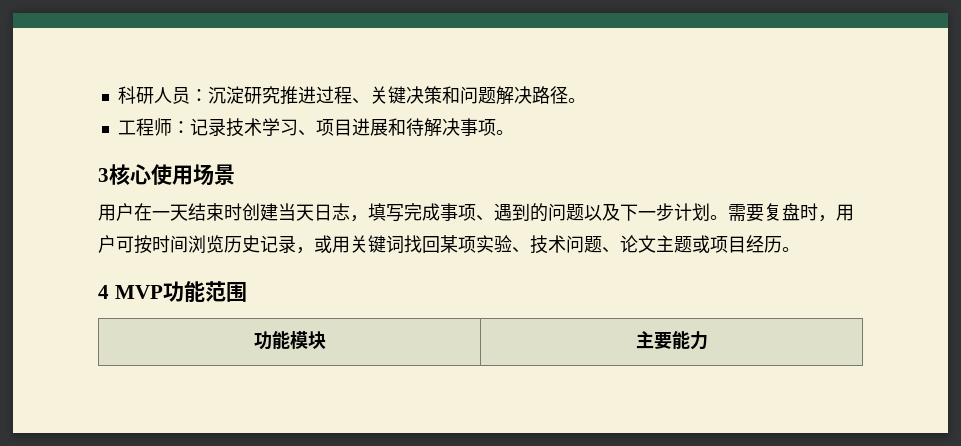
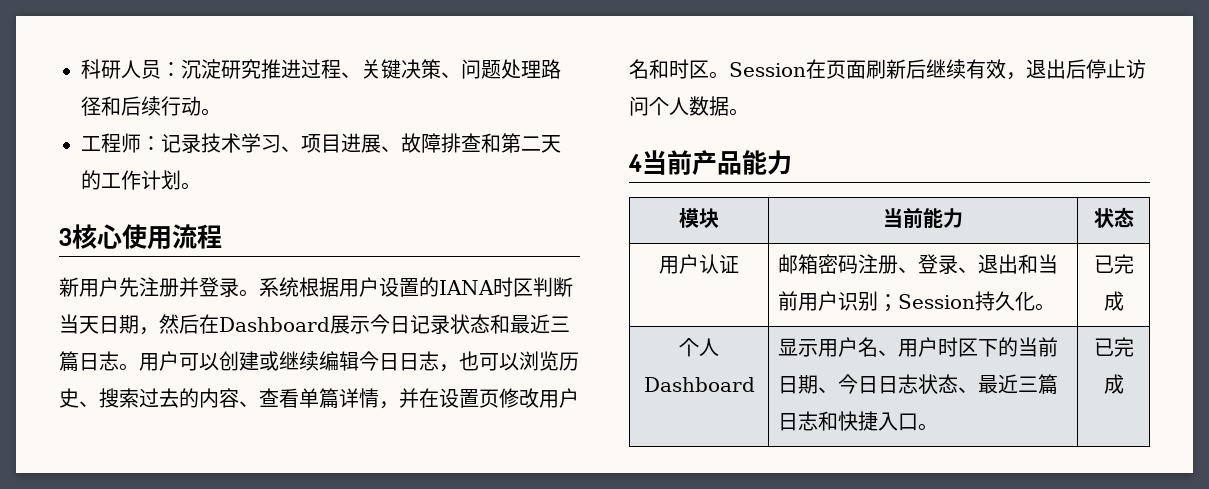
[441,86,568,105] 和问题解决路径 -> [441,59,561,79] [81,96,201,116] 、问题处理路径和后续行动
[387,118,514,137] [98,164,235,186] [98,203,854,222] [98,235,800,254] [98,281,247,302] [253,331,290,350] 和待解决事项。 // 3核心使用场景 // 用户在一天结束时创建当天日志，填写完成事项、遇到的问题以及下一步计划。需要复盘时，用户可按时间浏览历史记录，或用关键词找回某项实验、技术问题、论文主题或项目经历。 // 4 MVP功能范围 // 功能 -> [381,133,561,153] [81,170,201,190] [59,224,222,250] [59,277,573,297] [59,314,570,335] [59,351,579,372] [59,388,579,409] [629,59,1146,80] [629,96,749,116] [628,150,792,176] 、故障排查和第二天的工作计划。 // 3核心使用流程 // 新用户先注册并登录。系统根据用户设置的IANA时区判断当天日期，然后在Dashboard展示今日记录状态和最近三篇日志。用户可以创建或继续编辑今日日志，也可以浏览历史、搜索过去的内容、查看单篇详情，并在设置页修改用户名和时区。Session在页面刷新后继续有效，退出后停止访问个人数据。 // 4当前产品能力 //
[635,331,708,350] 主要能力 -> [883,208,963,229] [1093,207,1134,228] [659,254,739,274] [777,254,1058,274] [777,291,1055,312] [1093,254,1134,274] [1103,291,1124,311] [679,338,719,357] [643,377,755,392] [777,337,1058,357] [777,374,1058,395] [777,411,938,431] [1093,337,1134,357] [1103,374,1124,394] 当前能力 | 状态 // 用户认证 | 邮箱密码注册、登录、退出和当前用户识别；Session持久化。 | 已完成 // 个人Dashboard | 显示用户名、用户时区下的当前日期、今日日志状态、最近三篇日志和快捷入口。 | 已完成

